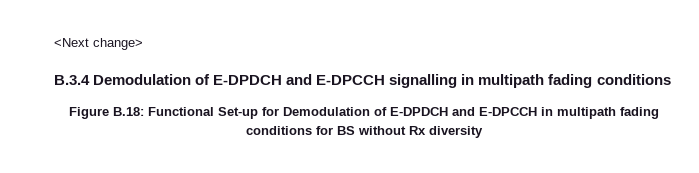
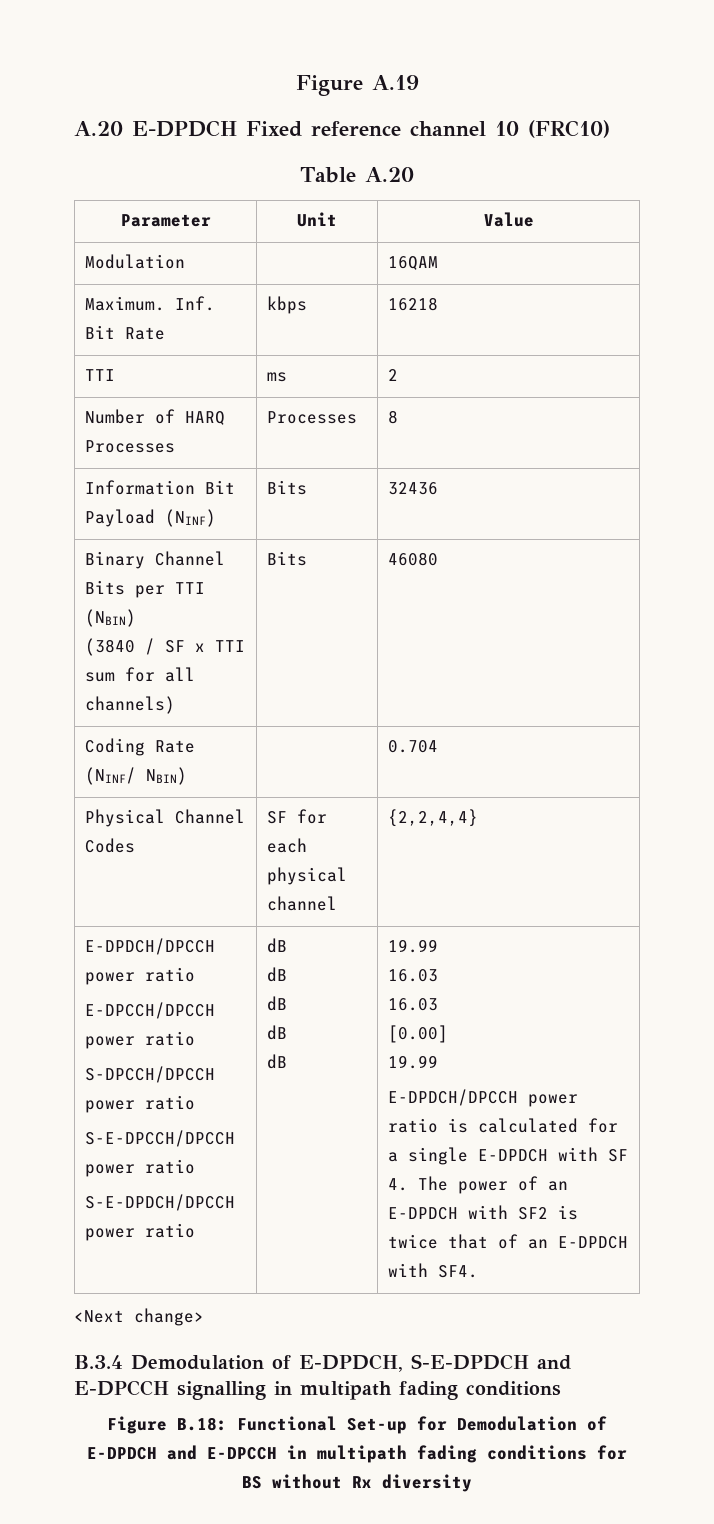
(54, 42) none -> [295,75,419,96] [74,120,610,138] [300,167,414,183] [120,214,211,227] [297,212,337,227] [483,212,534,227] [84,254,185,269] [387,256,438,270] [84,296,215,311] [84,325,165,340] [266,296,307,314] [387,297,438,311] [84,369,115,381] [266,372,287,382] [387,369,398,381] [84,409,225,425] [84,440,175,453] [266,411,357,424] [387,410,398,424] [84,480,235,495] [84,509,216,527] [266,480,307,495] [387,482,438,495] [84,551,225,569] [84,580,205,598] [84,609,136,627] [84,638,245,656] [84,667,195,682] [84,696,175,714] [266,551,307,566] [387,552,438,566] [84,738,195,756] [84,767,187,785] [387,740,438,753] [84,809,245,827] [84,838,135,853] [266,809,327,824] [266,838,307,853] [266,867,347,885] [266,896,337,911] [387,809,478,827] [84,938,215,955] [84,967,195,985] [84,1002,215,1019] [84,1031,195,1049] [84,1066,215,1083] [84,1095,195,1113] [84,1130,235,1147] [84,1159,195,1177] [84,1194,235,1211] [84,1223,195,1241] [266,938,287,953] [266,967,287,982] [266,996,287,1011] [266,1025,287,1040] [266,1054,287,1069] [387,939,438,953] [387,969,438,982] [387,998,438,1011] [387,1025,448,1043] [387,1055,438,1069] [387,1089,578,1107] [387,1118,618,1133] [387,1147,628,1165] [387,1176,568,1194] [387,1205,578,1220] [387,1234,628,1249] [387,1263,478,1278] Figure A.19 // A.20 E-DPDCH Fixed reference channel 10 (FRC10) // Table A.20 // Parameter | Unit | Value // Modulation | | 16QAM // Maximum. Inf. Bit Rate | kbps | 16218 // TTI | ms | 2 // Number of HARQ Processes | Processes | 8 // Information Bit Payload (NINF) | Bits | 32436 // Binary Channel Bits per TTI (NBIN) // (3840 / SF x TTI sum for all channels) | Bits | 46080 // Coding Rate (NINF/ NBIN) | | 0.704 // Physical Channel Codes | SF for each physical channel | {2,2,4,4} // E-DPDCH/DPCCH power ratio // E-DPCCH/DPCCH power ratio // S-DPCCH/DPCCH power ratio // S-E-DPCCH/DPCCH power ratio // S-E-DPDCH/DPCCH power ratio | dB // dB // dB // dB // dB | 19.99 // 16.03 // 16.03 // [0.00] // 19.99 // E-DPDCH/DPCCH power ratio is calculated for a single E-DPDCH with SF 4. The power of an E-DPDCH with SF2 is twice that of an E-DPDCH with SF4. //
[213,75,283,85] E-DPDCH -> [299,1354,529,1372] E-DPDCH, S-E-DPDCH

